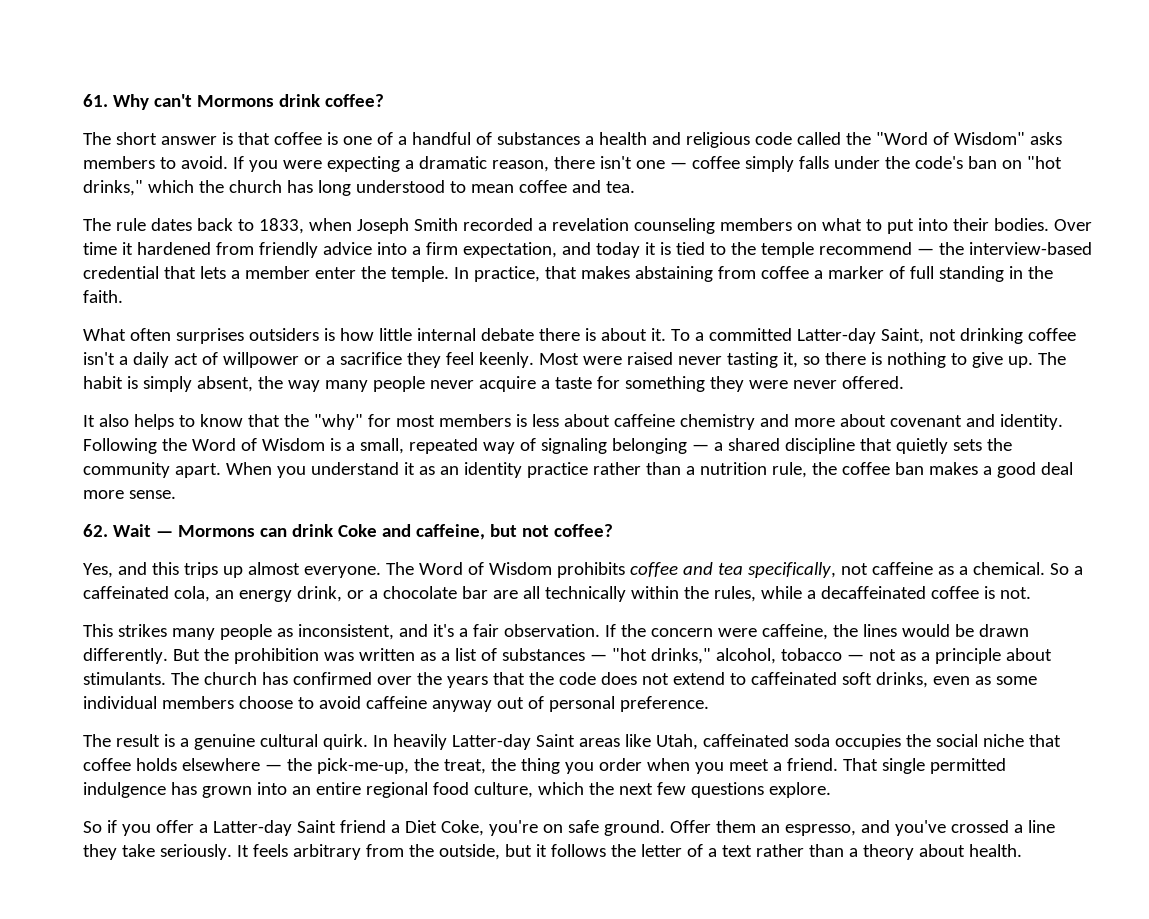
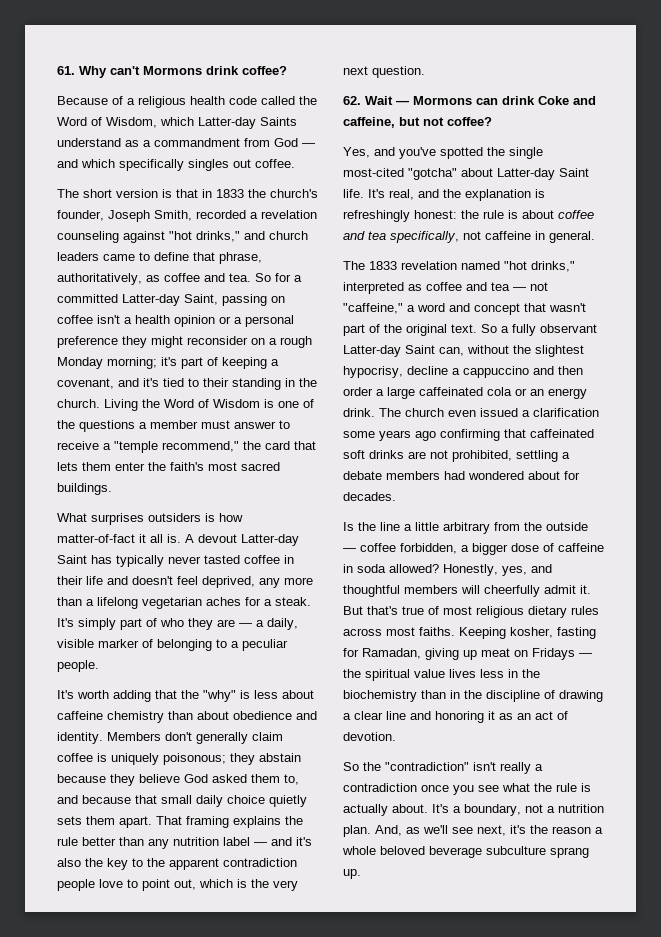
[83,132,1062,148] [83,156,1062,172] [83,180,635,196] [83,218,1092,234] [83,242,1092,258] [83,266,1053,282] [83,290,123,303] The short answer is that coffee is one of a handful of substances a health and religious code called the "Word of Wisdom" asks members to avoid. If you were expecting a dramatic reason, there isn't one — coffee simply falls under the code's ban on "hot drinks," which the church has long understood to mean coffee and tea. // The rule dates back to 1833, when Joseph Smith recorded a revelation counseling members on what to put into their bodies. Over time it hardened from friendly advice into a firm expectation, and today it is tied to the temple recommend — the interview-based credential that lets a member enter the temple. In practice, that makes abstaining from coffee a marker of full standing in the faith. -> [57,96,317,108] [57,117,297,129] [57,138,315,147] [57,159,295,171] [57,189,318,198] [57,210,317,222] [57,231,308,243] [57,252,262,264] [57,273,302,285] [57,294,285,306] [57,315,294,327] [57,336,312,348] [57,357,279,369] [57,378,317,390] [57,399,314,411] [57,420,290,432] [57,441,316,453] [57,462,280,471] [57,483,112,495] Because of a religious health code called the Word of Wisdom, which Latter-day Saints understand as a commandment from God — and which specifically singles out coffee. // The short version is that in 1833 the church's founder, Joseph Smith, recorded a revelation counseling against "hot drinks," and church leaders came to define that phrase, authoritatively, as coffee and tea. So for a committed Latter-day Saint, passing on coffee isn't a health opinion or a personal preference they might reconsider on a rough Monday morning; it's part of keeping a covenant, and it's tied to their standing in the church. Living the Word of Wisdom is one of the questions a member must answer to receive a "temple recommend," the card that lets them enter the faith's most sacred buildings.
[129,328,171,341] often -> (87, 517) none
[378,328,1076,344] [83,352,1066,368] [83,376,904,392] [83,414,511,430] little internal debate there is about it. To a committed Latter-day Saint, not drinking coffee isn't a daily act of willpower or a sacrifice they feel keenly. Most were raised never tasting it, so there is nothing to give up. The habit is simply absent, the way many people never acquire a taste for something they were never offered. // It also helps to know that the "why" for most members -> [57,534,299,546] [57,555,294,567] [57,576,313,588] [57,597,311,609] [57,618,298,630] [57,639,288,651] [57,660,99,672] [57,690,236,702] matter-of-fact it all is. A devout Latter-day Saint has typically never tasted coffee in their life and doesn't feel deprived, any more than a lifelong vegetarian aches for a steak. It's simply part of who they are — a daily, visible marker of belonging to a peculiar people. // It's worth adding that the "why"
[759,414,1063,430] [83,438,1012,454] [83,462,1073,478] [83,490,176,499] and more about covenant and identity. Following the Word of Wisdom is a small, repeated way of signaling belonging — a shared discipline that quietly sets the community apart. When you understand it as an identity practice rather than a nutrition rule, the coffee ban makes a good deal more sense. -> [168,711,317,720] [57,732,283,744] [57,753,301,765] [57,774,299,786] [57,795,307,807] [57,816,303,828] [57,837,312,849] [57,858,297,870] [57,879,298,891] [343,66,425,78] than about obedience and identity. Members don't generally claim coffee is uniquely poisonous; they abstain because they believe God asked them to, and because that small daily choice quietly sets them apart. That framing explains the rule better than any nutrition label — and it's also the key to the apparent contradiction people love to point out, which is the very next question.
[151,562,625,578] this trips up almost everyone. The Word of Wisdom prohibits -> [399,147,543,159] [343,168,589,180] [343,189,545,201] [343,210,554,222] you've spotted the single most-cited "gotcha" about Latter-day Saint life. It's real, and the explanation is refreshingly honest: the rule is about
[937,562,1083,575] [83,586,1031,602] [83,624,1029,640] [83,648,1052,664] [83,672,1037,688] [83,696,709,712] [83,734,1061,750] [83,758,1006,774] [83,782,831,798] [83,820,1055,836] [83,844,1022,860] as a chemical. So a caffeinated cola, an energy drink, or a chocolate bar are all technically within the rules, while a decaffeinated coffee is not. // This strikes many people as inconsistent, and it's a fair observation. If the concern were caffeine, the lines would be drawn differently. But the prohibition was written as a list of substances — "hot drinks," alcohol, tobacco — not as a principle about stimulants. The church has confirmed over the years that the code does not extend to caffeinated soft drinks, even as some individual members choose to avoid caffeine anyway out of personal preference. // The result is a genuine cultural quirk. In heavily Latter-day Saint areas like Utah, caffeinated soda occupies the social niche that coffee holds elsewhere — the pick-me-up, the treat, the thing you order when you meet a friend. That single permitted indulgence has grown into an entire regional food culture, which the next few questions explore. // So if you offer a Latter-day Saint friend a Diet Coke, you're on safe ground. Offer them an espresso, and you've crossed a line they take seriously. It feels arbitrary from the outside, but it follows the letter of a text rather than a theory about health. -> [535,231,595,243] [343,261,575,272] [343,282,548,294] [343,303,586,315] [343,324,597,336] [343,345,584,357] [343,366,583,378] [343,387,587,399] [343,408,599,417] [343,429,594,441] [343,450,570,462] [343,471,580,480] [343,492,396,501] [343,522,588,534] [343,543,604,555] [343,564,552,576] [343,585,591,597] [343,606,599,618] [343,627,596,639] [343,648,592,660] [343,669,540,681] [343,690,603,702] [343,711,568,723] [343,732,396,741] [343,762,543,774] [343,783,591,795] [343,804,604,816] [343,825,603,837] [342,846,589,858] [343,869,361,879] in general. // The 1833 revelation named "hot drinks," interpreted as coffee and tea — not "caffeine," a word and concept that wasn't part of the original text. So a fully observant Latter-day Saint can, without the slightest hypocrisy, decline a cappuccino and then order a large caffeinated cola or an energy drink. The church even issued a clarification some years ago confirming that caffeinated soft drinks are not prohibited, settling a debate members had wondered about for decades. // Is the line a little arbitrary from the outside — coffee forbidden, a bigger dose of caffeine in soda allowed? Honestly, yes, and thoughtful members will cheerfully admit it. But that's true of most religious dietary rules across most faiths. Keeping kosher, fasting for Ramadan, giving up meat on Fridays — the spiritual value lives less in the biochemistry than in the discipline of drawing a clear line and honoring it as an act of devotion. // So the "contradiction" isn't really a contradiction once you see what the rule is actually about. It's a boundary, not a nutrition plan. And, as we'll see next, it's the reason a whole beloved beverage subculture sprang up.

